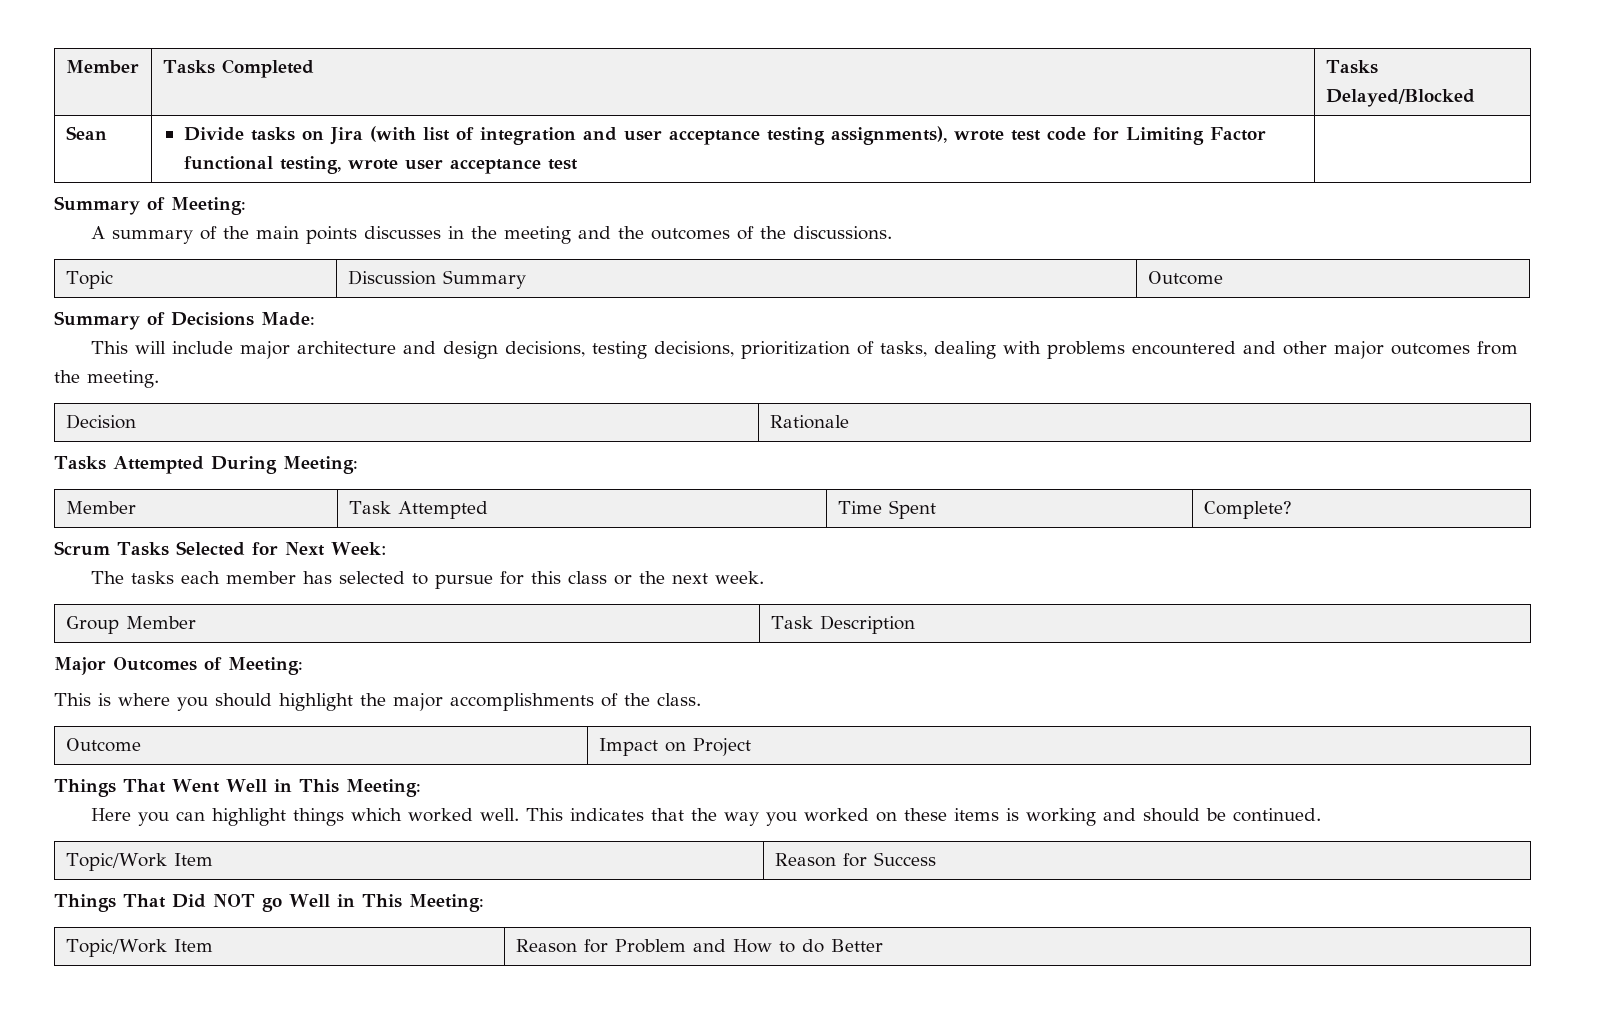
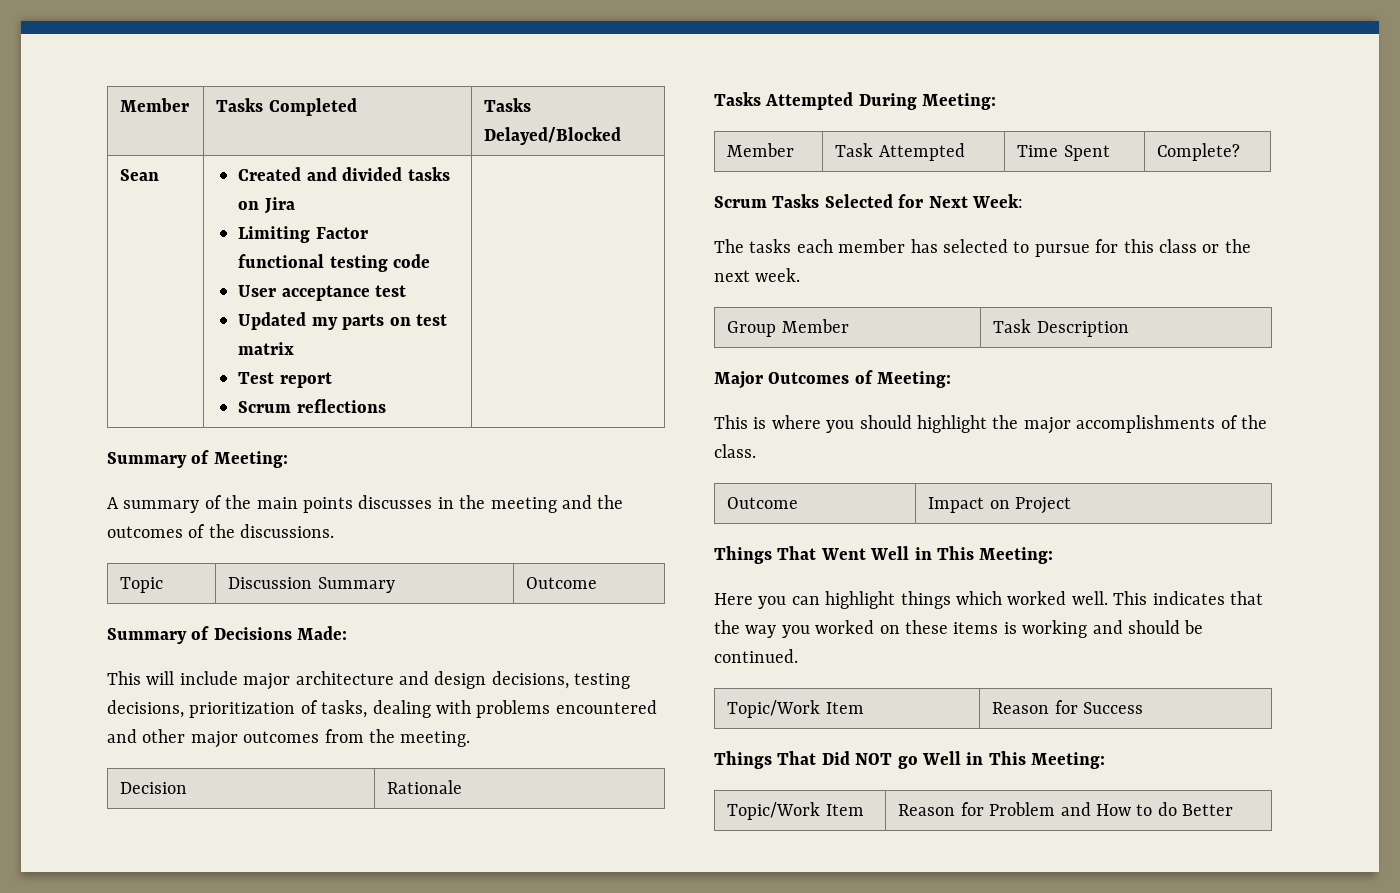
[183,127,244,141] Divide -> [238,167,403,181] Created and divided
[369,126,1266,145] [183,156,578,174] (with list of integration and user acceptance testing assignments), wrote test code for Limiting Factor functional testing, wrote user acceptance test -> [238,226,368,243] [238,254,431,272] [238,285,407,301] [238,312,448,330] [238,342,295,355] [238,372,332,388] [238,399,386,413] // Limiting Factor functional testing code // User acceptance test // Updated my parts on test matrix // Test report // Scrum reflections

